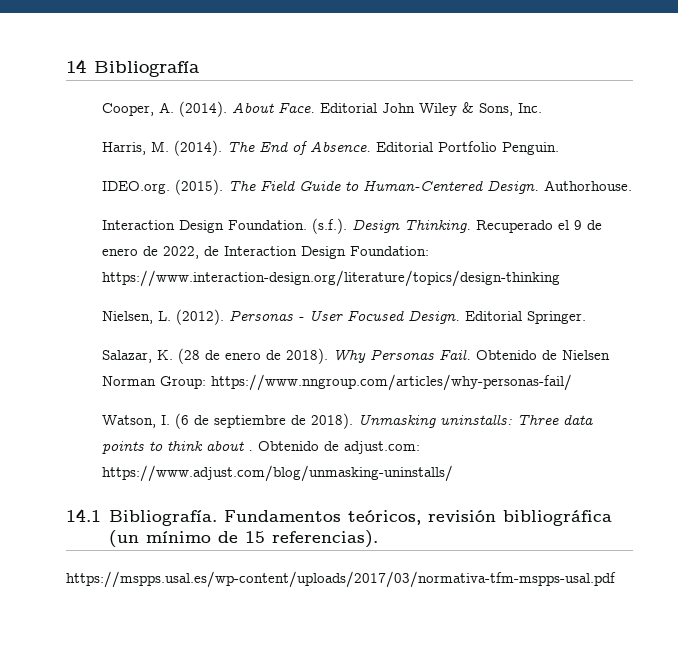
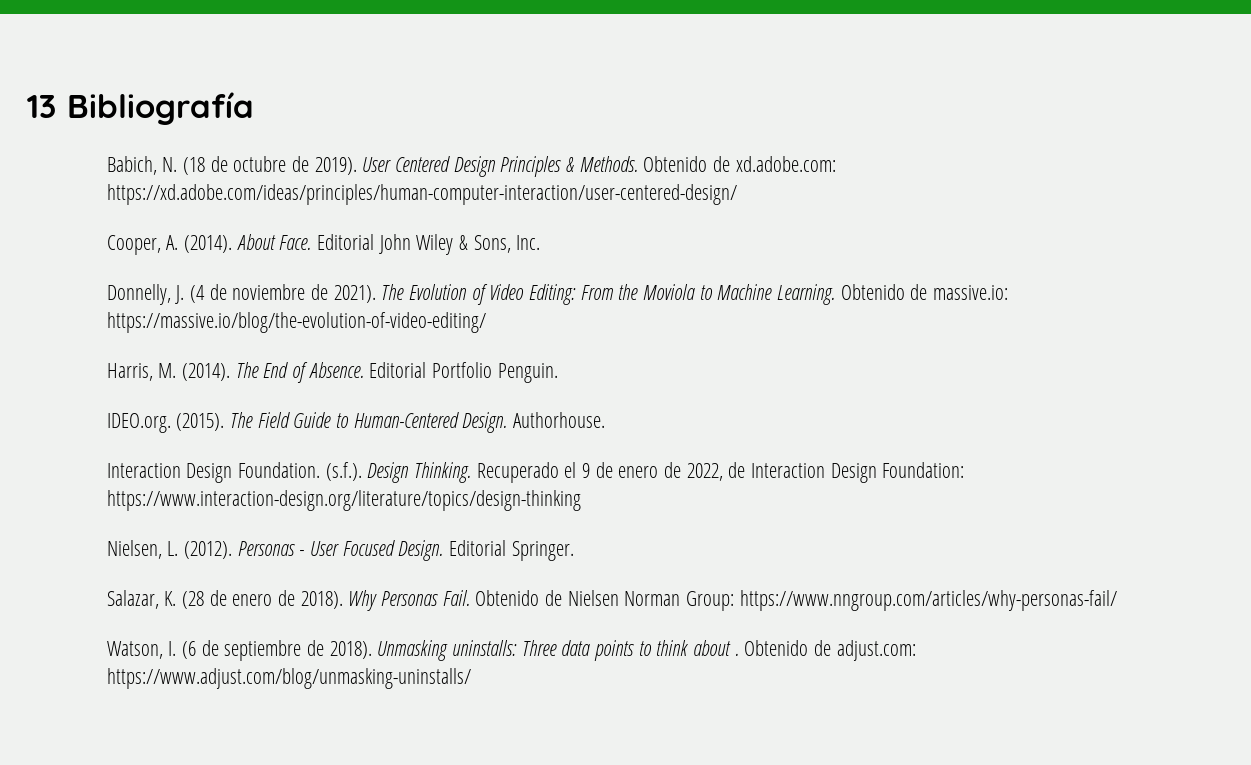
[66,59,86,73] 14 -> [27,95,56,118] 13
(200, 69) none -> [106,156,836,177] [106,184,737,205] // Babich, N. (18 de octubre de 2019). User Centered Design Principles & Methods. Obtenido de xd.adobe.com: https://xd.adobe.com/ideas/principles/human-computer-interaction/user-centered-design/
(542, 108) none -> [106,284,1008,305] [106,312,486,333] // Donnelly, J. (4 de noviembre de 2021). The Evolution of Video Editing: From the Moviola to Machine Learning. Obtenido de massive.io: https://massive.io/blog/the-evolution-of-video-editing/
[66,509,612,526] [108,530,378,548] [66,571,616,588] // 14.1 Bibliografía. Fundamentos teóricos, revisión bibliográfica (un mínimo de 15 referencias). // https://mspps.usal.es/wp-content/uploads/2017/03/normativa-tfm-mspps-usal.pdf -> (471, 678) none

